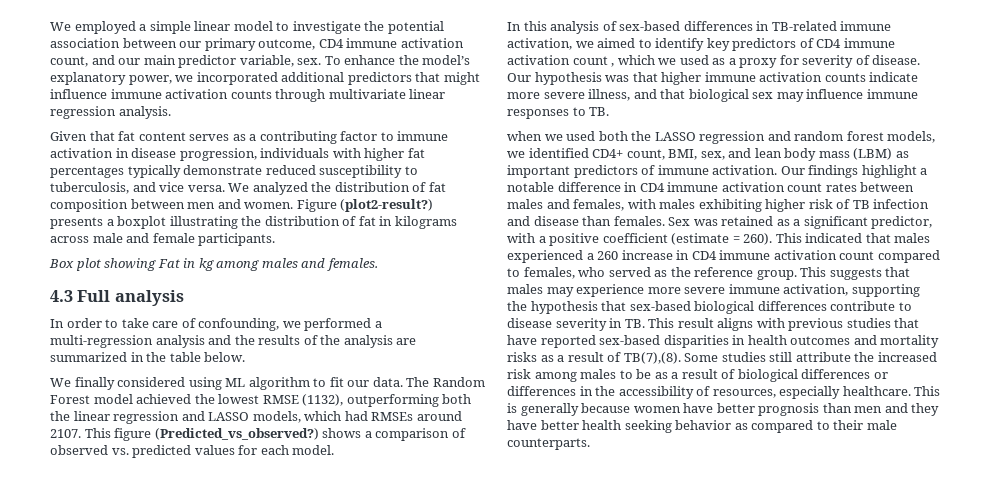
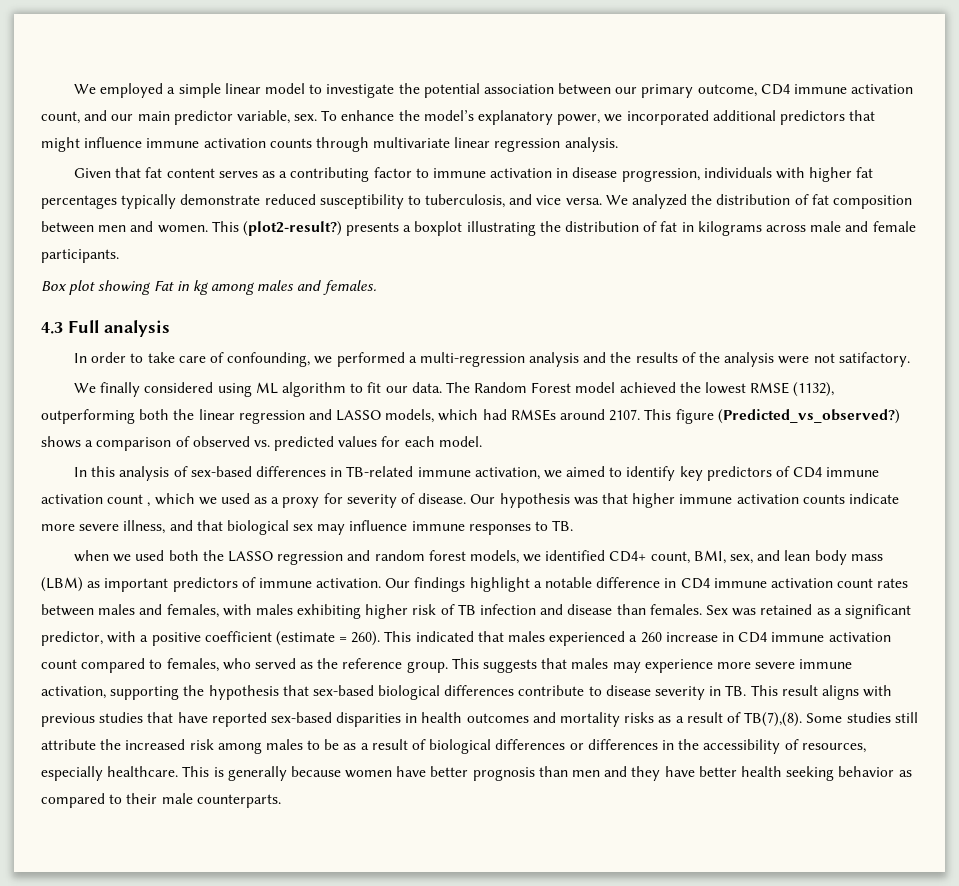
[296,199,337,212] Figure -> [211,221,239,232] This
[396,338,417,345] [50,352,246,362] are summarized in the table below. -> [778,352,910,367] were not satifactory.

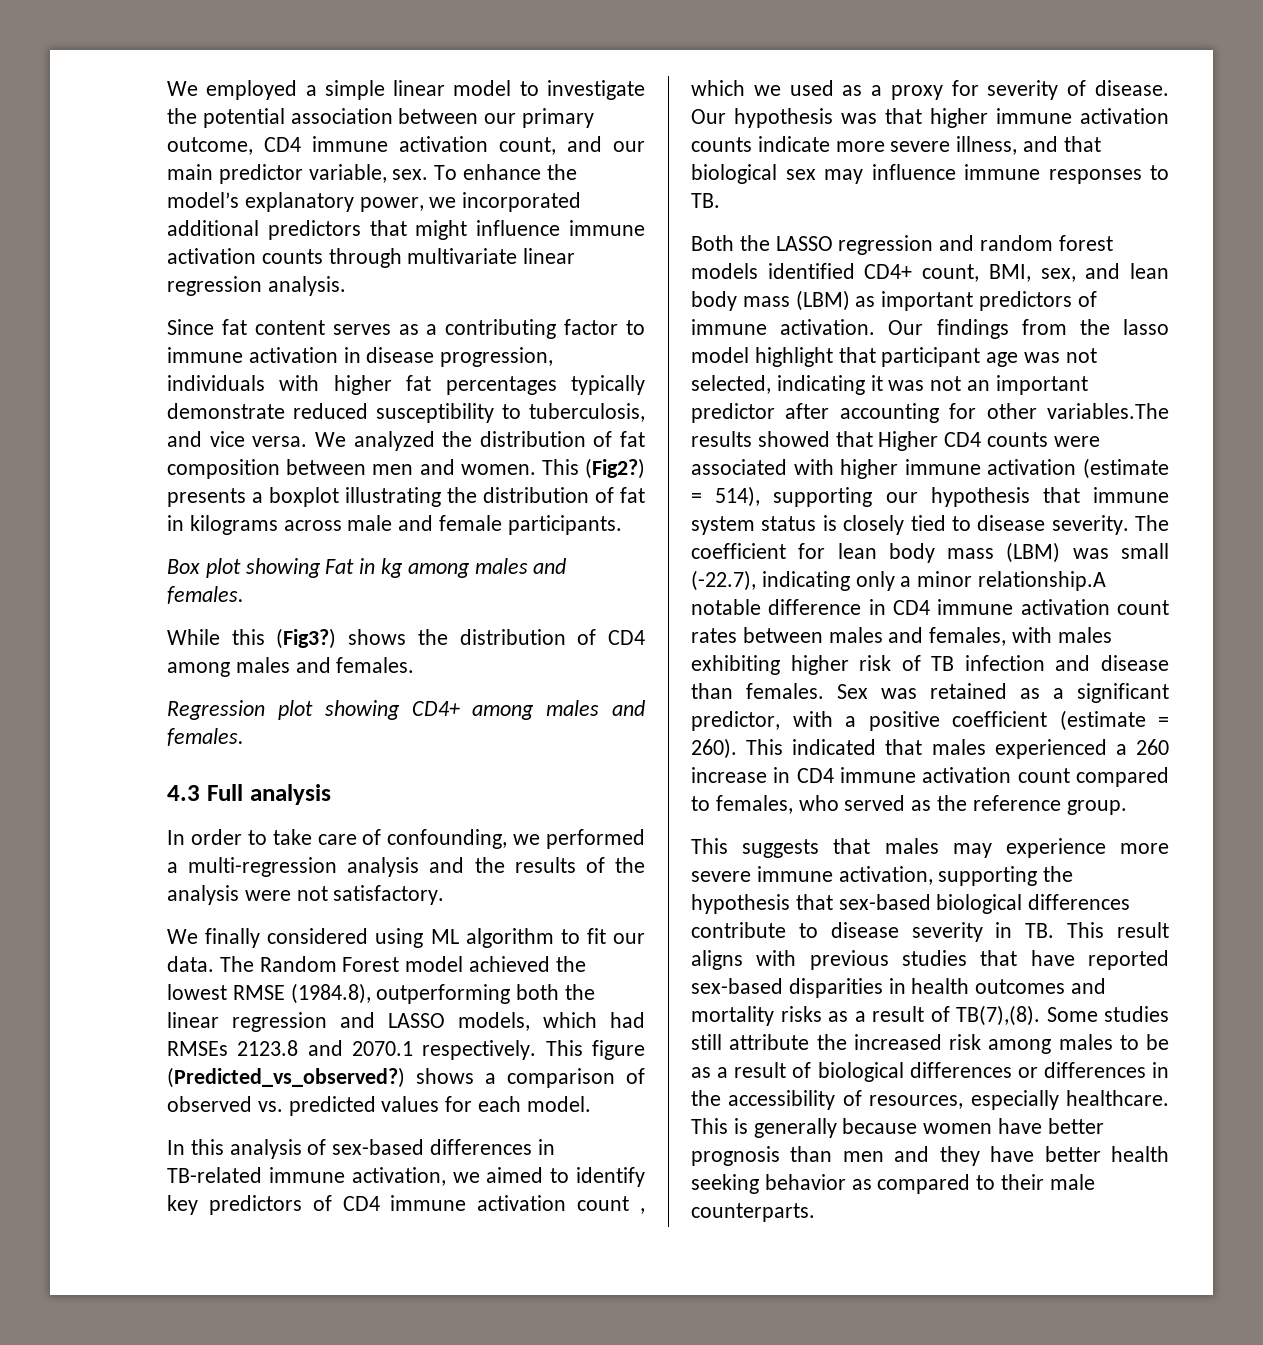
[74,167,142,178] Given that -> [167,319,214,335] Since
[242,221,342,236] (plot2-result?) -> [585,458,645,479] (Fig2?)
(376, 287) none -> [167,628,645,649] [167,657,415,677] [167,700,645,720] [167,728,244,746] // While this (Fig3?) shows the distribution of CD4 among males and females. // Regression plot showing CD4+ among males and females.
[838,352,910,367] satifactory. -> [333,885,445,905] satisfactory.
[793,382,835,397] (1132), -> [290,983,371,1004] (1984.8),
[560,409,641,421] around 2107. -> [237,1040,537,1060] 2123.8 and 2070.1 respectively.
[74,550,199,562] when we used both -> [691,235,734,251] Both
[469,550,542,564] models, we -> [691,263,758,279] models
[469,577,542,592] highlight a -> [1021,319,1169,335] [691,347,1097,367] [691,375,1088,395] [691,403,1169,423] [691,431,1100,451] [691,458,1169,479] [691,486,1169,507] [691,515,1169,535] [691,542,1169,563] [691,570,1107,591] from the lasso model highlight that participant age was not selected, indicating it was not an important predictor after accounting for other variables.The results showed that Higher CD4 counts were associated with higher immune activation (estimate = 514), supporting our hypothesis that immune system status is closely tied to disease severity. The coefficient for lean body mass (LBM) was small (-22.7), indicating only a minor relationship.A
(448, 667) none -> (1127, 807) //

